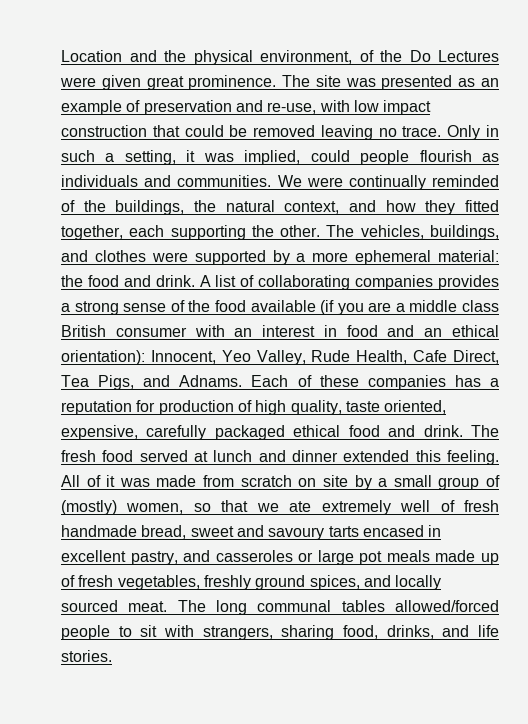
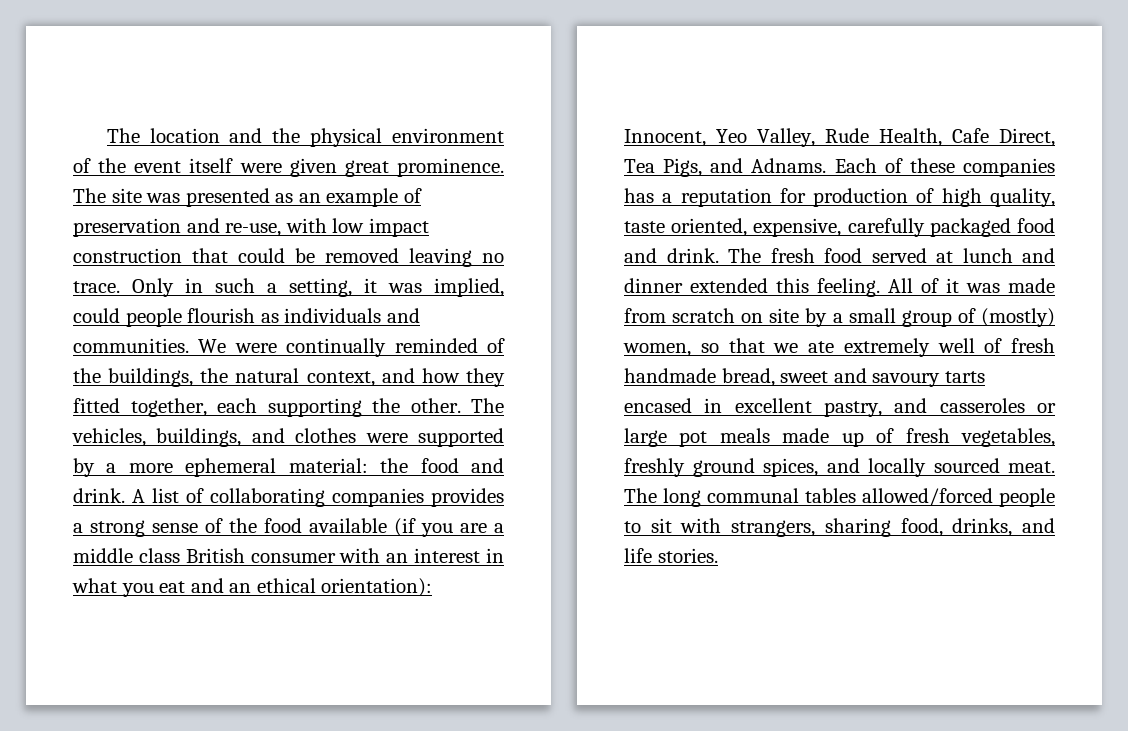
[61,50,122,62] Location -> [106,128,220,143] The location
[260,50,499,64] environment, of the Do Lectures -> [392,128,505,143] [73,158,234,173] environment of the event itself
[346,325,378,337] food -> [72,578,186,597] what you eat
[293,425,341,437] ethical -> (1011, 227) none

